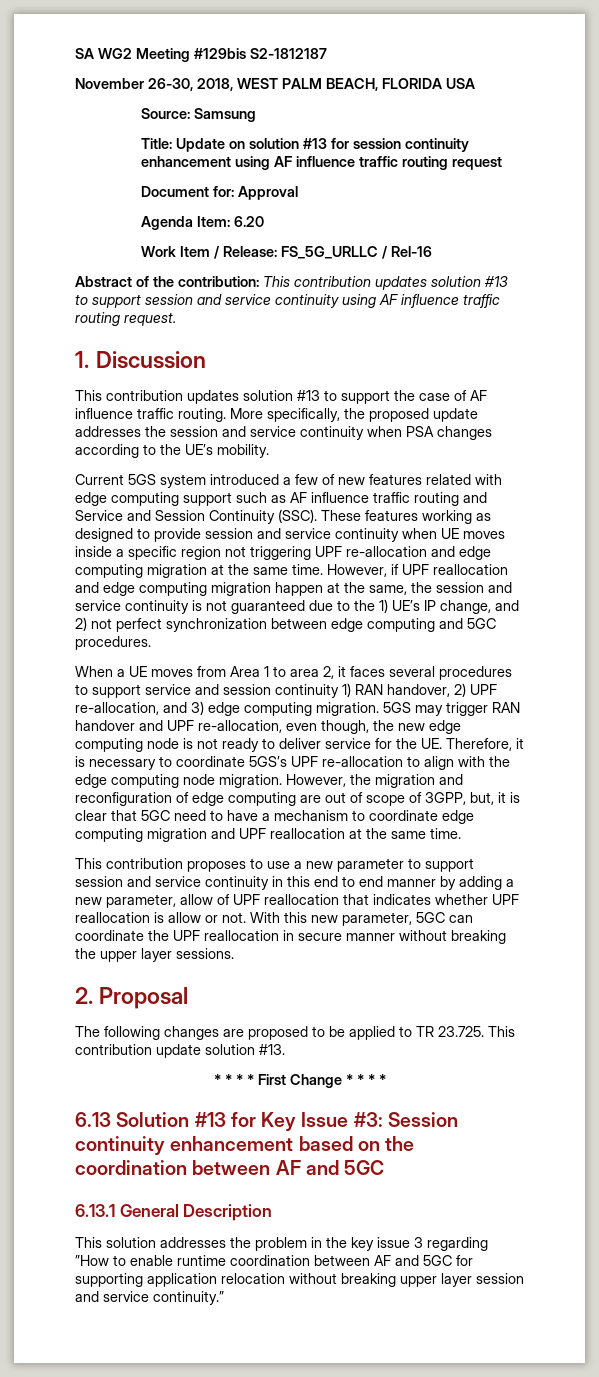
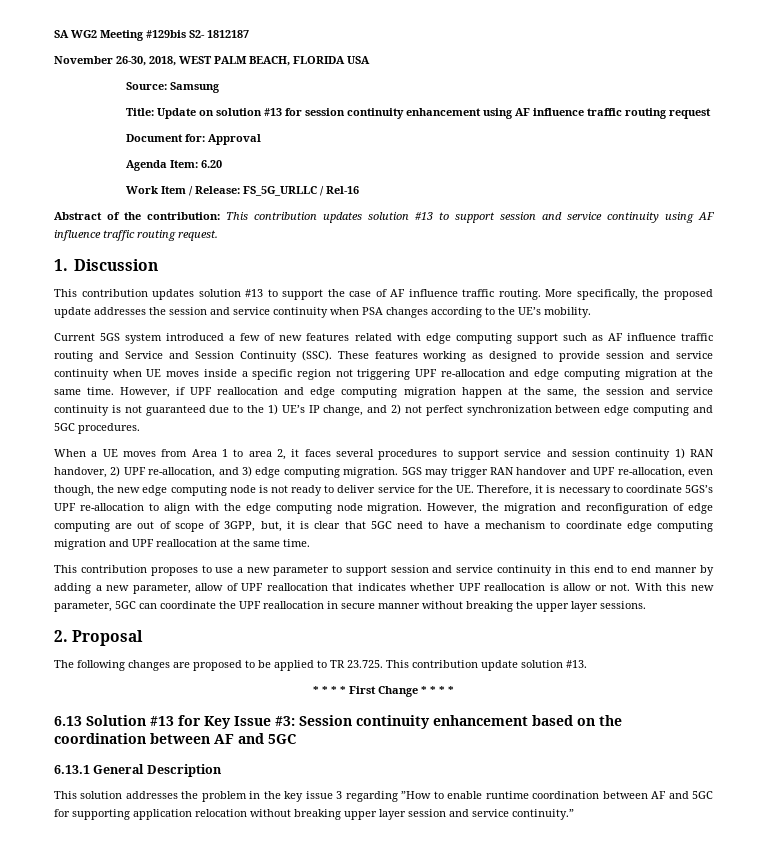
[250,48,327,59] S2-1812187 -> [189,30,249,38] S2- 1812187

